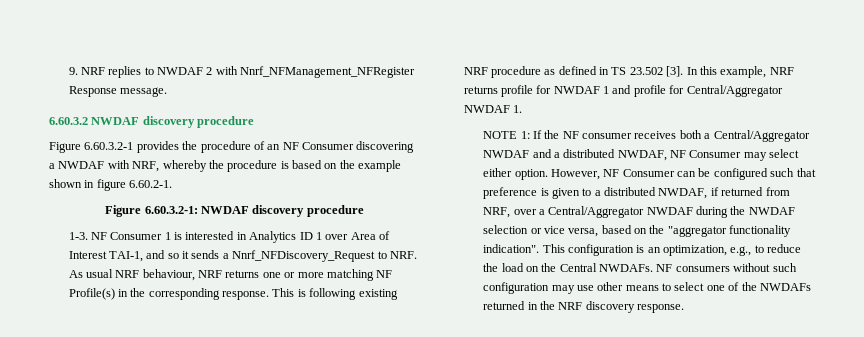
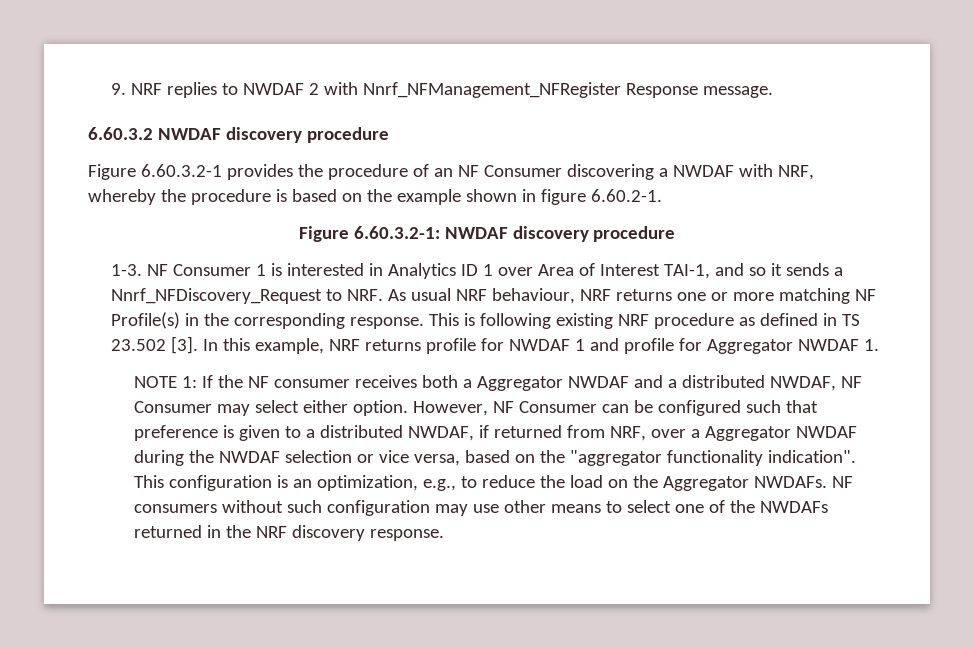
[686,85,783,97] Central/Aggregator -> [706,339,793,354] Aggregator
[713,130,810,142] Central/Aggregator -> [476,376,563,391] Aggregator
[548,206,645,218] Central/Aggregator -> [704,426,791,441] Aggregator
[559,263,597,272] Central -> [662,476,749,491] Aggregator

